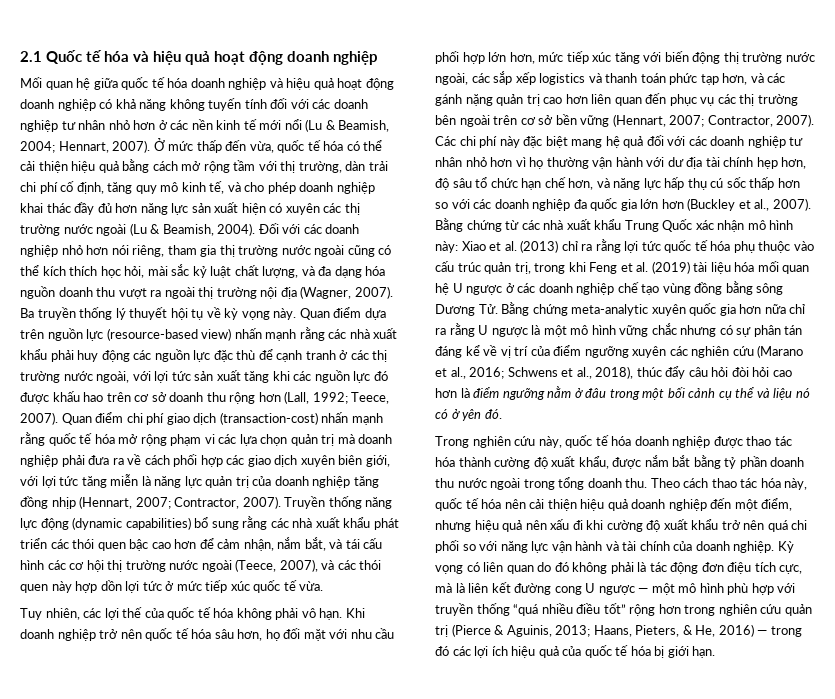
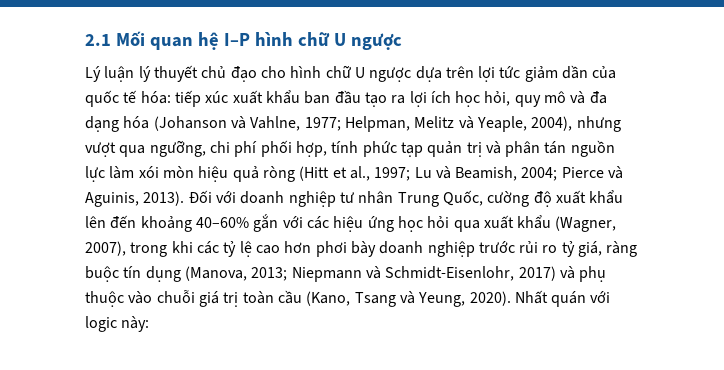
[46,50,378,65] [20,77,394,90] [20,98,368,111] [20,119,390,132] [20,138,383,153] [20,159,388,173] [20,181,375,194] [20,202,360,215] [20,223,360,236] [20,245,392,257] [20,264,386,278] [20,286,393,299] [20,307,386,320] [20,327,398,341] [20,349,388,362] [20,370,388,383] [20,391,390,404] [20,412,383,425] [20,432,393,446] [20,454,390,467] [20,474,379,488] [20,496,393,509] [20,516,399,530] [20,537,383,551] [20,559,382,572] [20,580,324,593] [20,607,365,620] [20,628,395,641] [435,51,815,64] [435,71,786,85] [435,93,798,106] [435,114,815,127] [435,135,804,148] [435,157,807,169] [435,177,800,190] [435,198,811,211] [435,218,794,232] [435,239,814,253] [435,261,810,274] [435,281,784,295] [435,302,806,316] [435,323,803,337] [435,345,804,358] [435,366,792,379] [435,386,810,400] [435,409,502,421] [435,435,792,448] [435,455,805,469] [435,477,808,490] [435,498,793,511] [435,519,808,532] [435,540,794,553] [435,562,803,574] [435,582,796,595] [435,603,812,616] [435,624,802,637] [435,645,716,658] Quốc tế hóa và hiệu quả hoạt động doanh nghiệp // Mối quan hệ giữa quốc tế hóa doanh nghiệp và hiệu quả hoạt động doanh nghiệp có khả năng không tuyến tính đối với các doanh nghiệp tư nhân nhỏ hơn ở các nền kinh tế mới nổi (Lu & Beamish, 2004; Hennart, 2007). Ở mức thấp đến vừa, quốc tế hóa có thể cải thiện hiệu quả bằng cách mở rộng tầm với thị trường, dàn trải chi phí cố định, tăng quy mô kinh tế, và cho phép doanh nghiệp khai thác đầy đủ hơn năng lực sản xuất hiện có xuyên các thị trường nước ngoài (Lu & Beamish, 2004). Đối với các doanh nghiệp nhỏ hơn nói riêng, tham gia thị trường nước ngoài cũng có thể kích thích học hỏi, mài sắc kỷ luật chất lượng, và đa dạng hóa nguồn doanh thu vượt ra ngoài thị trường nội địa (Wagner, 2007). Ba truyền thống lý thuyết hội tụ về kỳ vọng này. Quan điểm dựa trên nguồn lực (resource-based view) nhấn mạnh rằng các nhà xuất khẩu phải huy động các nguồn lực đặc thù để cạnh tranh ở các thị trường nước ngoài, với lợi tức sản xuất tăng khi các nguồn lực đó được khấu hao trên cơ sở doanh thu rộng hơn (Lall, 1992; Teece, 2007). Quan điểm chi phí giao dịch (transaction-cost) nhấn mạnh rằng quốc tế hóa mở rộng phạm vi các lựa chọn quản trị mà doanh nghiệp phải đưa ra về cách phối hợp các giao dịch xuyên biên giới, với lợi tức tăng miễn là năng lực quản trị của doanh nghiệp tăng đồng nhịp (Hennart, 2007; Contractor, 2007). Truyền thống năng lực động (dynamic capabilities) bổ sung rằng các nhà xuất khẩu phát triển các thói quen bậc cao hơn để cảm nhận, nắm bắt, và tái cấu hình các cơ hội thị trường nước ngoài (Teece, 2007), và các thói quen này hợp dồn lợi tức ở mức tiếp xúc quốc tế vừa. // Tuy nhiên, các lợi thế của quốc tế hóa không phải vô hạn. Khi doanh nghiệp trở nên quốc tế hóa sâu hơn, họ đối mặt với nhu cầu phối hợp lớn hơn, mức tiếp xúc tăng với biến động thị trường nước ngoài, các sắp xếp logistics và thanh toán phức tạp hơn, và các gánh nặng quản trị cao hơn liên quan đến phục vụ các thị trường bên ngoài trên cơ sở bền vững (Hennart, 2007; Contractor, 2007). Các chi phí này đặc biệt mang hệ quả đối với các doanh nghiệp tư nhân nhỏ hơn vì họ thường vận hành với dư địa tài chính hẹp hơn, độ sâu tổ chức hạn chế hơn, và năng lực hấp thụ cú sốc thấp hơn so với các doanh nghiệp đa quốc gia lớn hơn (Buckley et al., 2007). Bằng chứng từ các nhà xuất khẩu Trung Quốc xác nhận mô hình này: Xiao et al. (2013) chỉ ra rằng lợi tức quốc tế hóa phụ thuộc vào cấu trúc quản trị, trong khi Feng et al. (2019) tài liệu hóa mối quan hệ U ngược ở các doanh nghiệp chế tạo vùng đồng bằng sông Dương Tử. Bằng chứng meta-analytic xuyên quốc gia hơn nữa chỉ ra rằng U ngược là một mô hình vững chắc nhưng có sự phân tán đáng kể về vị trí của điểm ngưỡng xuyên các nghiên cứu (Marano et al., 2016; Schwens et al., 2018), thúc đẩy câu hỏi đòi hỏi cao hơn là điểm ngưỡng nằm ở đâu trong một bối cảnh cụ thể và liệu nó có ở yên đó. // Trong nghiên cứu này, quốc tế hóa doanh nghiệp được thao tác hóa thành cường độ xuất khẩu, được nắm bắt bằng tỷ phần doanh thu nước ngoài trong tổng doanh thu. Theo cách thao tác hóa này, quốc tế hóa nên cải thiện hiệu quả doanh nghiệp đến một điểm, nhưng hiệu quả nên xấu đi khi cường độ xuất khẩu trở nên quá chi phối so với năng lực vận hành và tài chính của doanh nghiệp. Kỳ vọng có liên quan do đó không phải là tác động đơn điệu tích cực, mà là liên kết đường cong U ngược — một mô hình phù hợp với truyền thống “quá nhiều điều tốt” rộng hơn trong nghiên cứu quản trị (Pierce & Aguinis, 2013; Haans, Pieters, & He, 2016) — trong đó các lợi ích hiệu quả của quốc tế hóa bị giới hạn. -> [115,31,402,50] [85,65,617,82] [85,90,607,107] [85,116,621,132] [85,140,615,157] [85,166,624,182] [85,190,624,207] [85,214,617,232] [85,241,638,257] [85,266,607,282] [85,290,611,307] [85,316,150,332] Mối quan hệ I–P hình chữ U ngược // Lý luận lý thuyết chủ đạo cho hình chữ U ngược dựa trên lợi tức giảm dần của quốc tế hóa: tiếp xúc xuất khẩu ban đầu tạo ra lợi ích học hỏi, quy mô và đa dạng hóa (Johanson và Vahlne, 1977; Helpman, Melitz và Yeaple, 2004), nhưng vượt qua ngưỡng, chi phí phối hợp, tính phức tạp quản trị và phân tán nguồn lực làm xói mòn hiệu quả ròng (Hitt et al., 1997; Lu và Beamish, 2004; Pierce và Aguinis, 2013). Đối với doanh nghiệp tư nhân Trung Quốc, cường độ xuất khẩu lên đến khoảng 40–60% gắn với các hiệu ứng học hỏi qua xuất khẩu (Wagner, 2007), trong khi các tỷ lệ cao hơn phơi bày doanh nghiệp trước rủi ro tỷ giá, ràng buộc tín dụng (Manova, 2013; Niepmann và Schmidt-Eisenlohr, 2017) và phụ thuộc vào chuỗi giá trị toàn cầu (Kano, Tsang và Yeung, 2020). Nhất quán với logic này:

